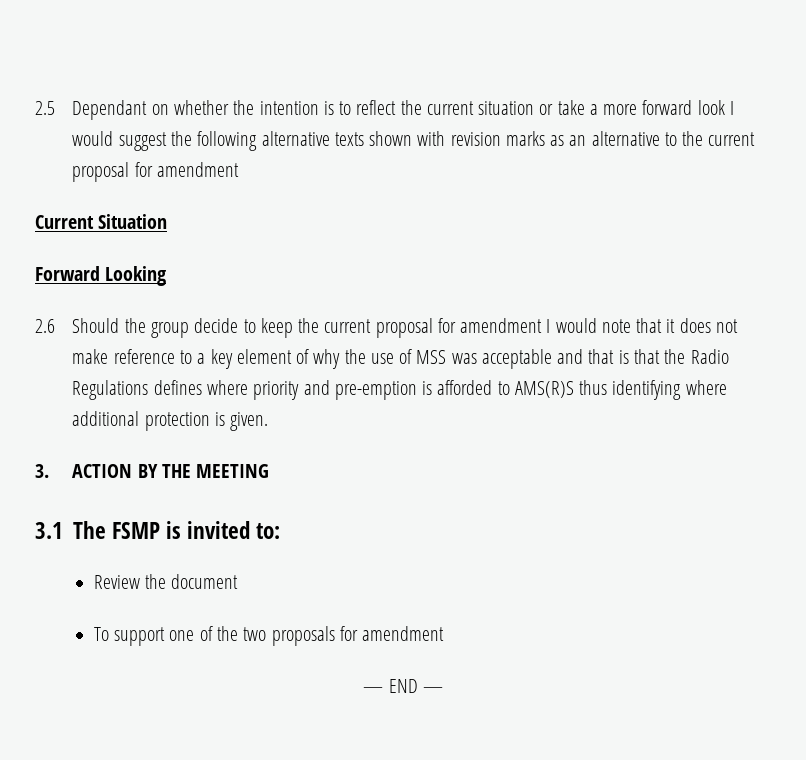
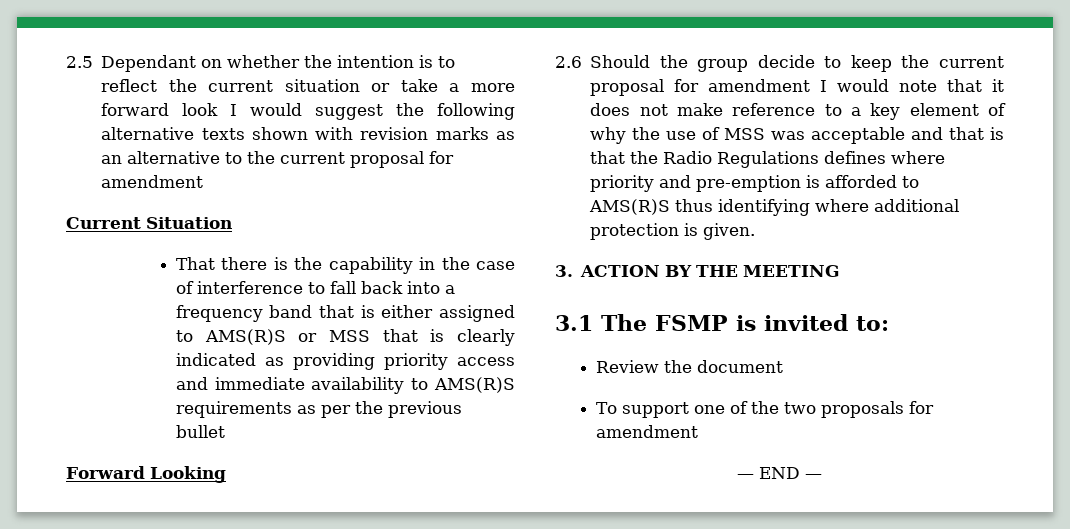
(168, 221) none -> [175,257,515,274] [175,281,455,294] [175,305,515,322] [175,329,515,346] [175,353,515,370] [175,377,515,394] [175,401,462,418] [175,425,225,438] // That there is the capability in the case of interference to fall back into a frequency band that is either assigned to AMS(R)S or MSS that is clearly indicated as providing priority access and immediate availability to AMS(R)S requirements as per the previous bullet

